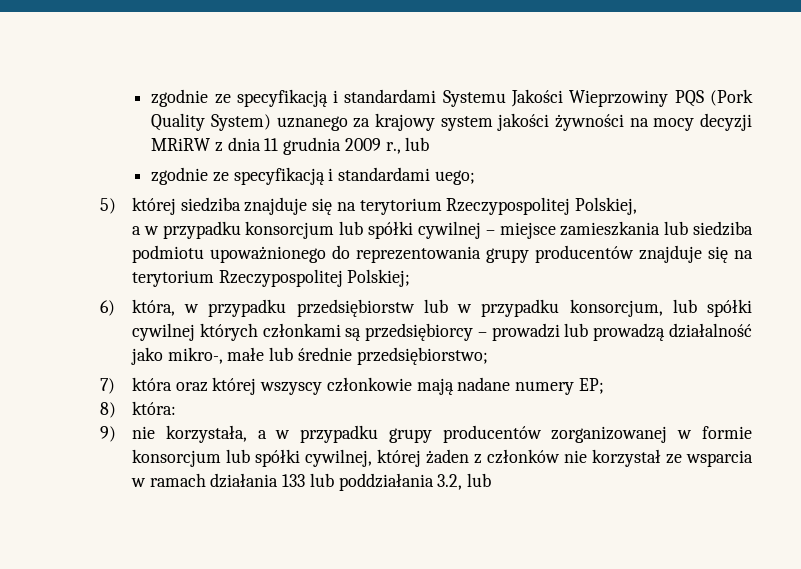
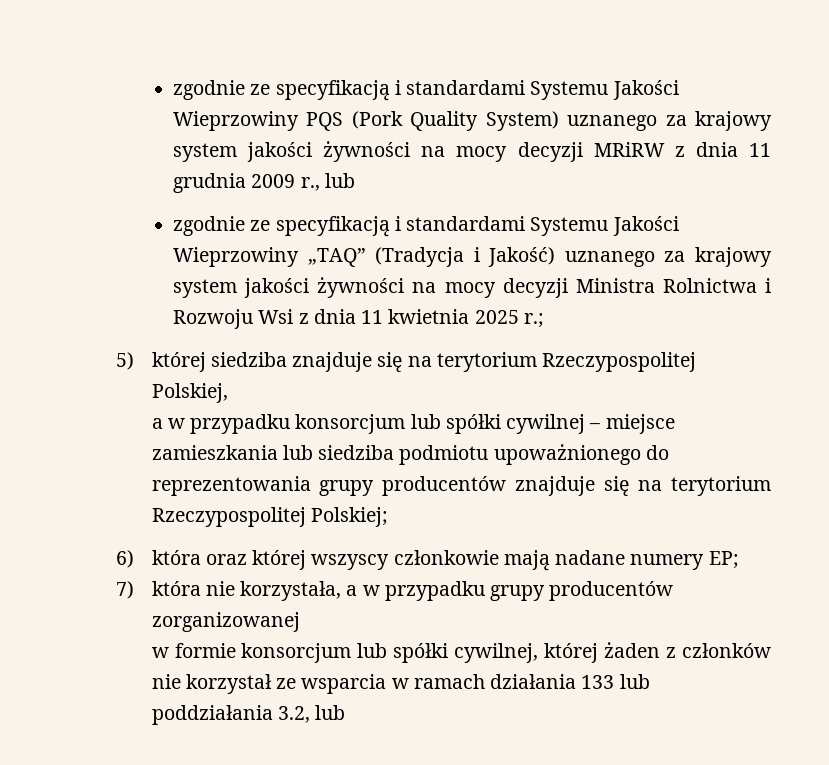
[434,170,475,185] uego; -> [530,216,679,236] [173,247,772,267] [173,277,772,298] [173,309,544,329] Systemu Jakości Wieprzowiny „TAQ” (Tradycja i Jakość) uznanego za krajowy system jakości żywności na mocy decyzji Ministra Rolnictwa i Rozwoju Wsi z dnia 11 kwietnia 2025 r.;
[131,299,752,317] [131,323,752,341] [130,347,488,365] [99,378,115,394] która, w przypadku przedsiębiorstw lub w przypadku konsorcjum, lub spółki cywilnej których członkami są przedsiębiorcy – prowadzi lub prowadzą działalność jako mikro-, małe lub średnie przedsiębiorstwo; // 7) -> (134, 559) none
[99,401,176,418] [99,426,116,442] 8) która: // 9) -> [115,581,201,599] 7) która
(668, 434) none -> (300, 622) //

